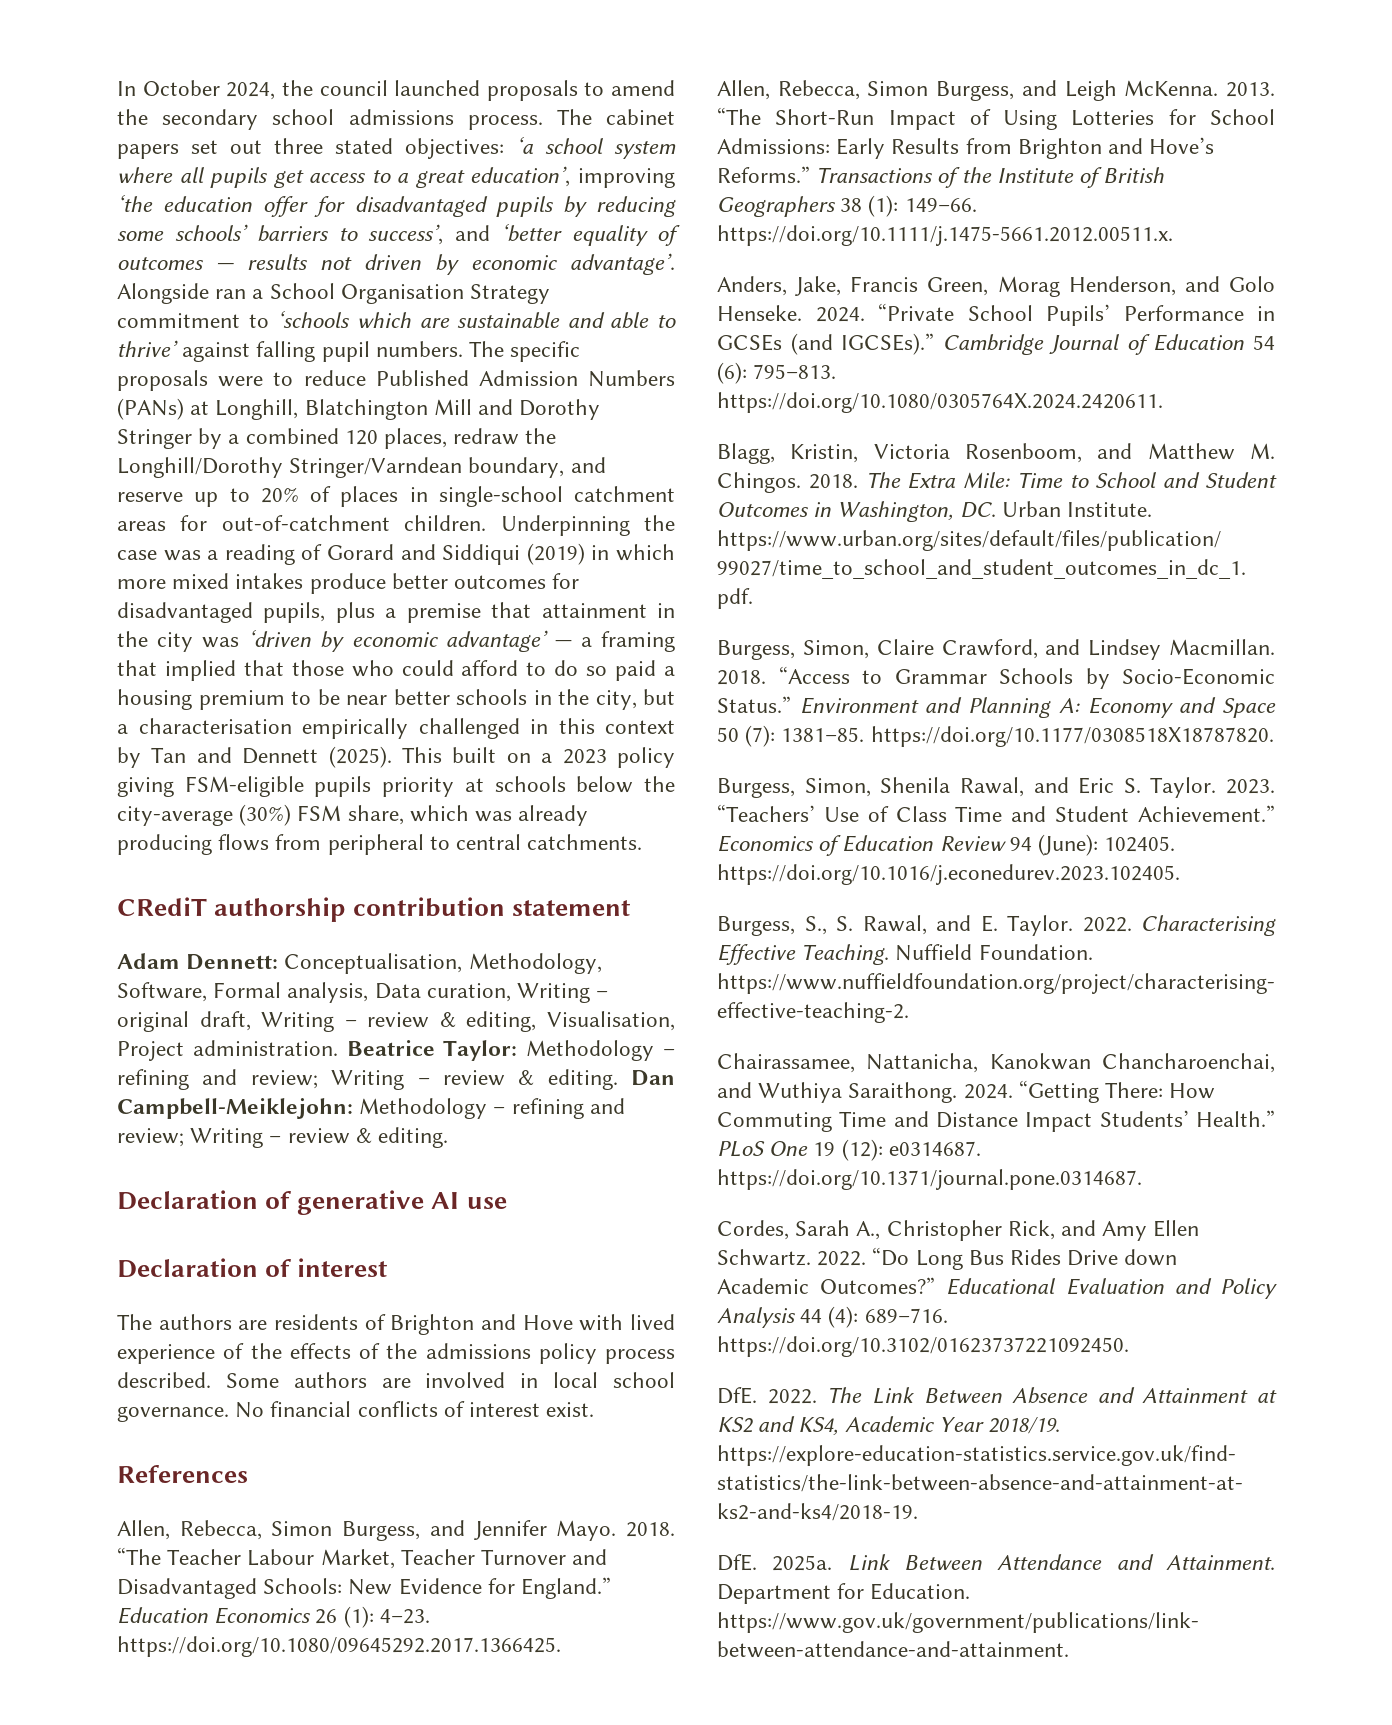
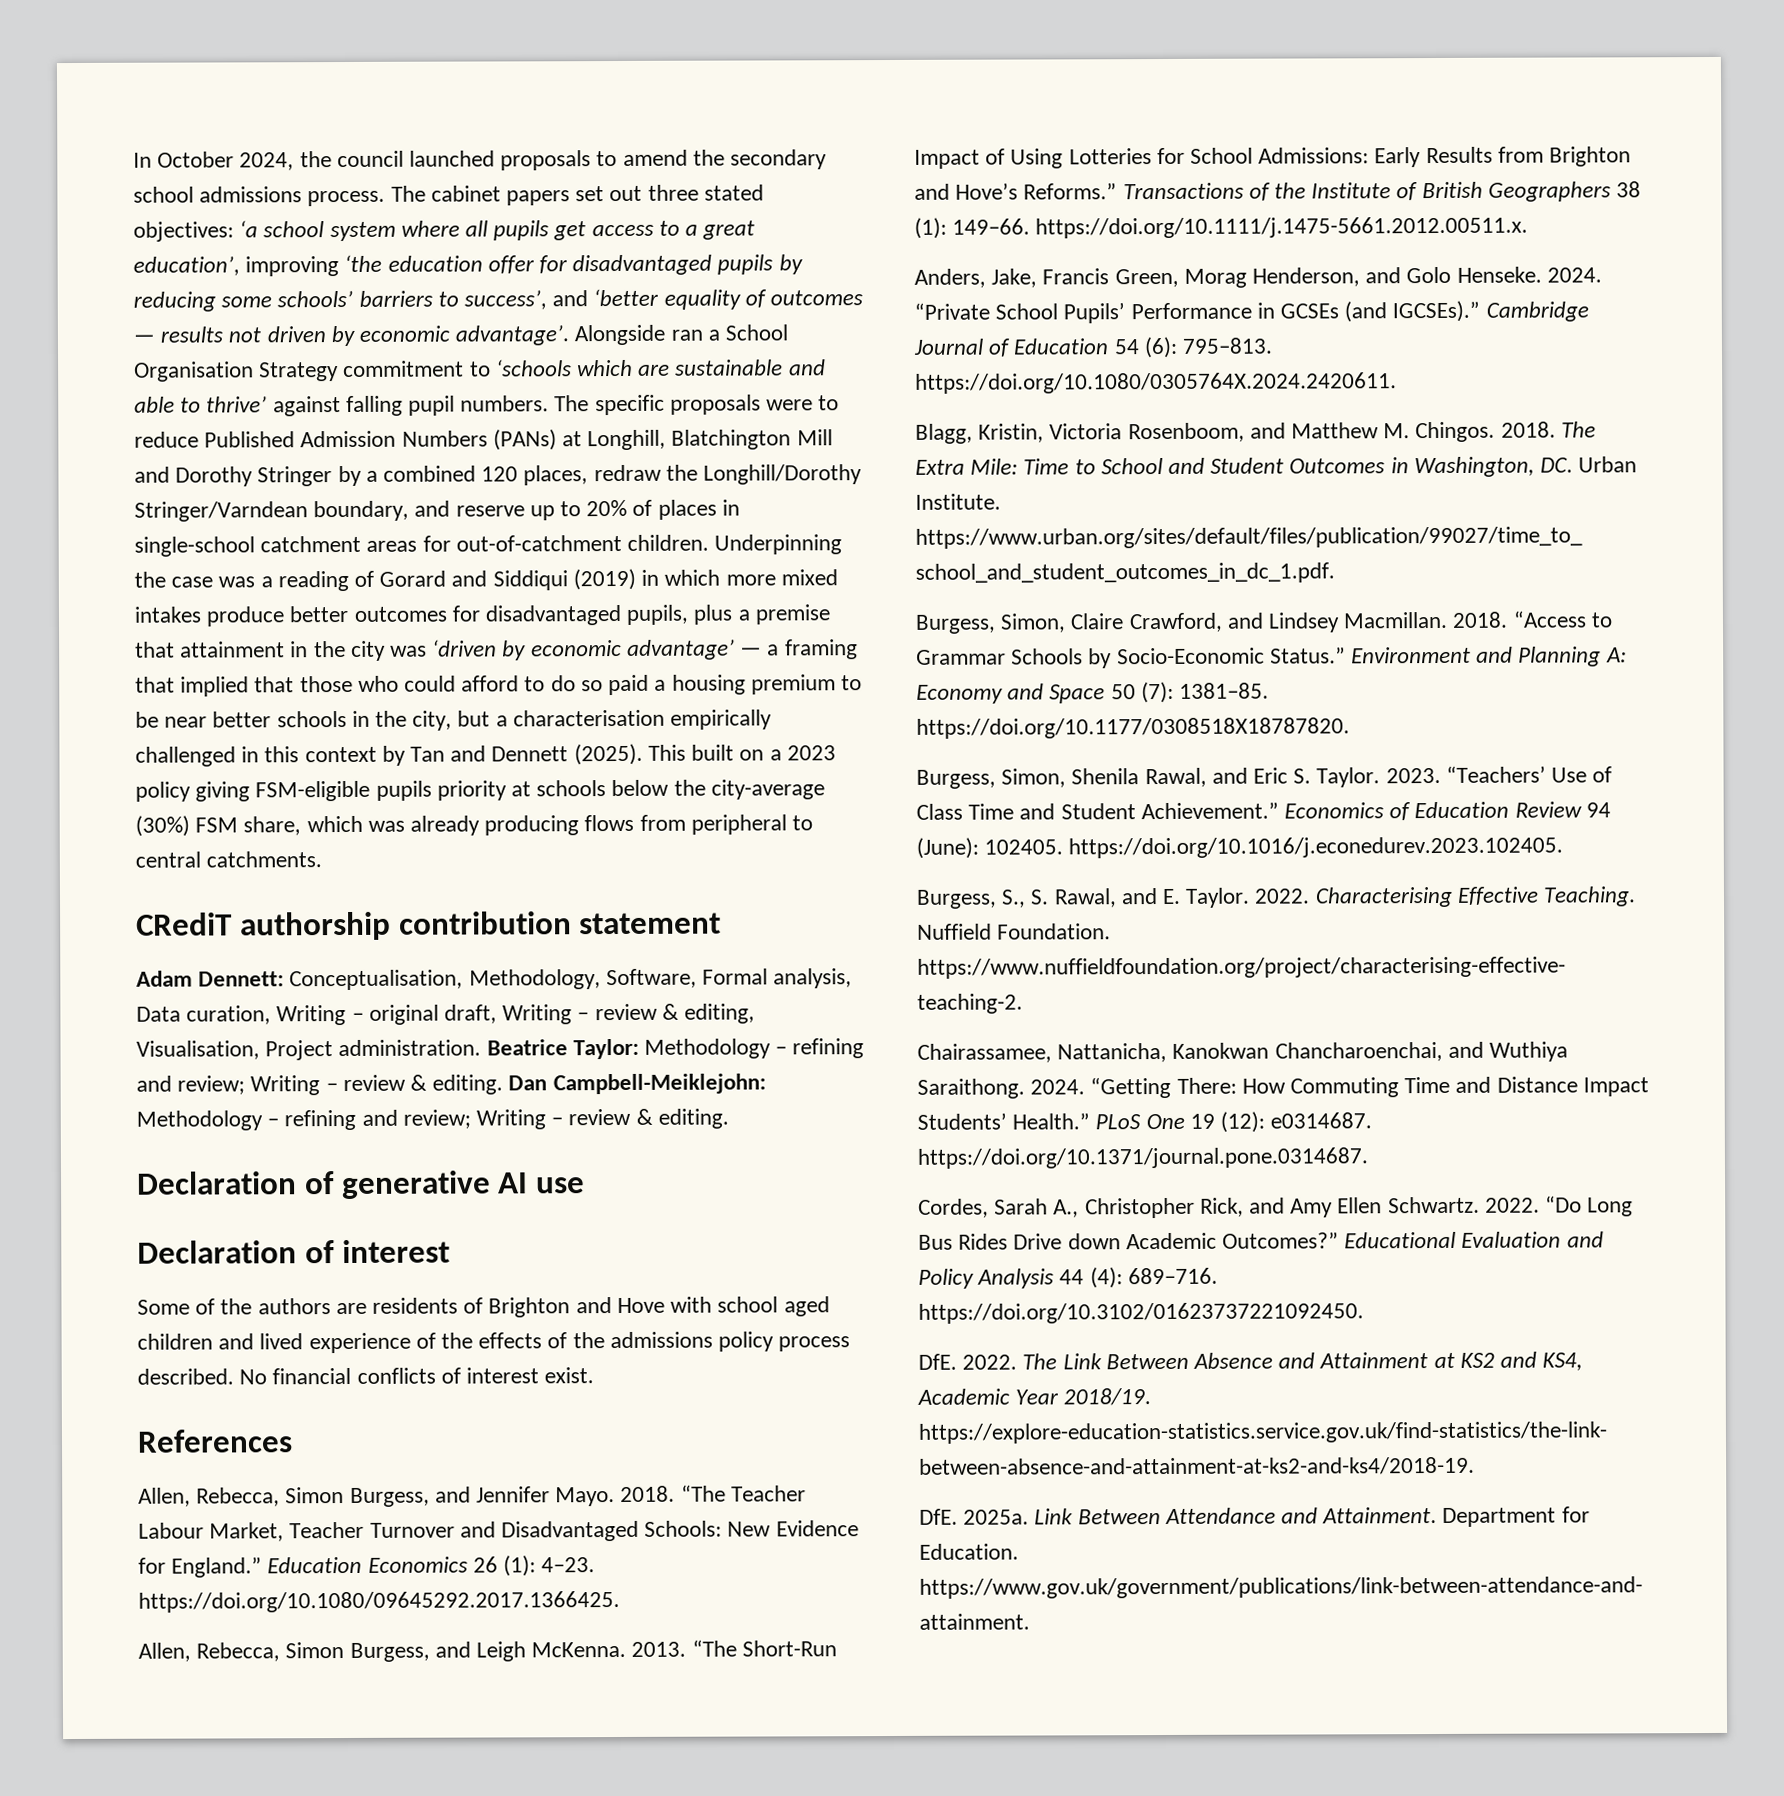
[117,1314,152,1330] The -> [137,1298,253,1315] Some of the
(624, 1322) none -> [717,1296,830,1317] [137,1333,255,1350] school aged children and
[225,1372,675,1388] [117,1406,229,1422] Some authors are involved in local school governance. -> (234, 1376) none

